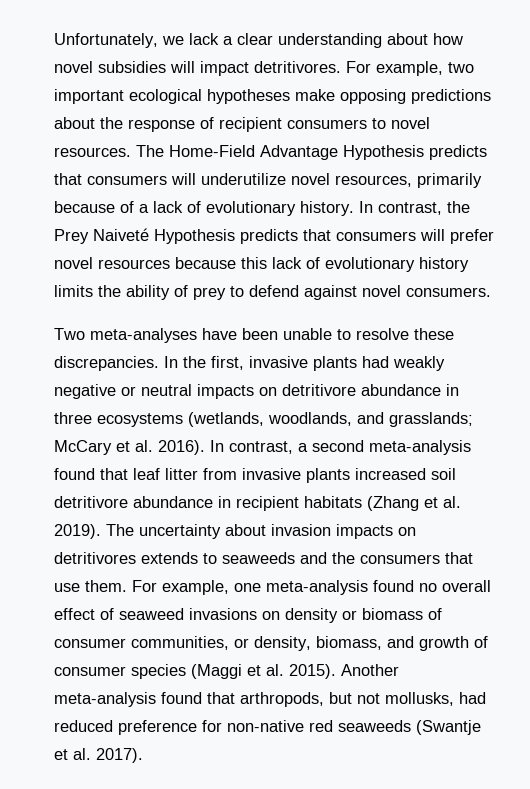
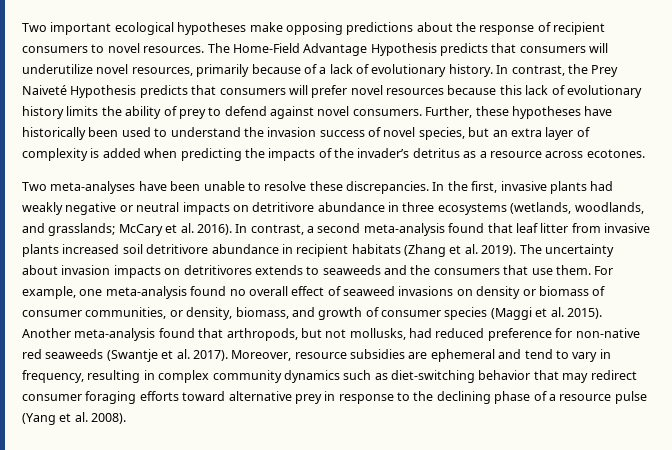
[54,33,463,48] [54,61,474,76] Unfortunately, we lack a clear understanding about how novel subsidies will impact detritivores. For example, two -> [22,23,47,32] Two
(491, 292) none -> [425,106,613,119] [22,127,590,140] [22,148,645,161] Further, these hypotheses have historically been used to understand the invasion success of novel species, but an extra layer of complexity is added when predicting the impacts of the invader’s detritus as a resource across ecotones.
(143, 755) none -> [231,349,611,362] [22,370,637,383] [22,391,647,404] [22,412,127,425] Moreover, resource subsidies are ephemeral and tend to vary in frequency, resulting in complex community dynamics such as diet-switching behavior that may redirect consumer foraging efforts toward alternative prey in response to the declining phase of a resource pulse (Yang et al. 2008).

